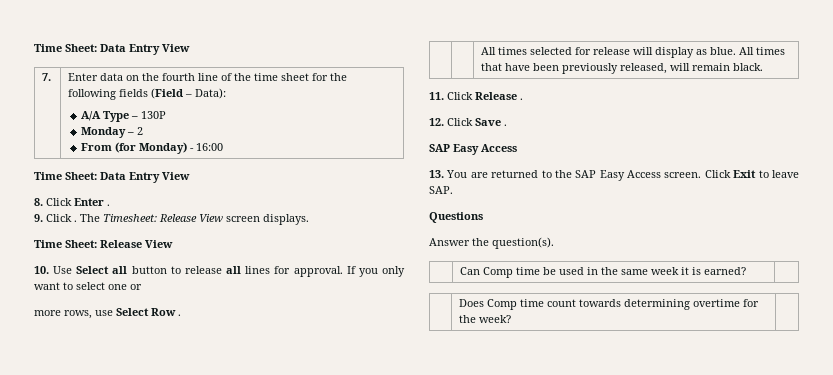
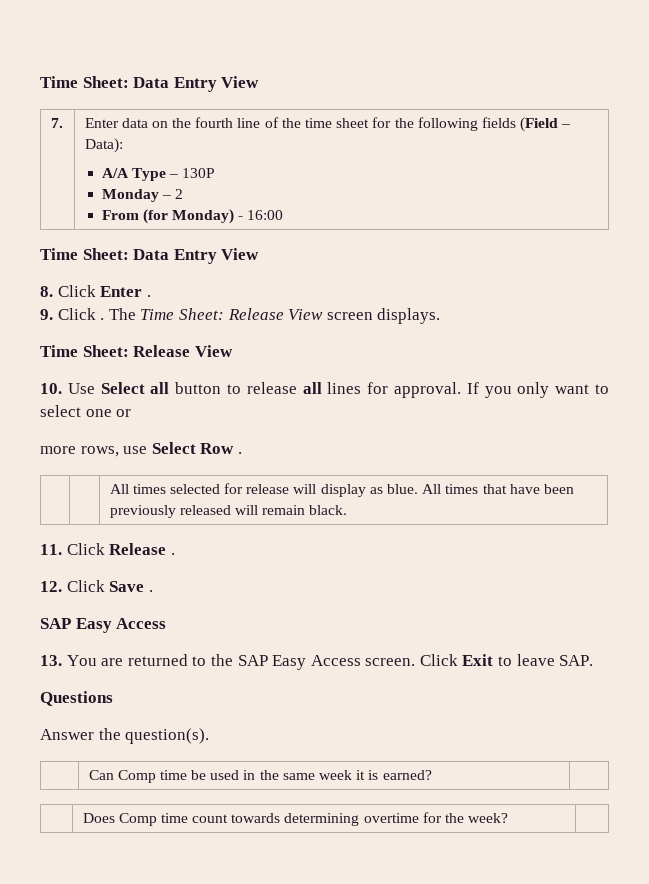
[103,214,157,222] Timesheet: -> [140,308,224,320] Time Sheet:
[620,63,668,74] released, -> [179,505,231,515] released

